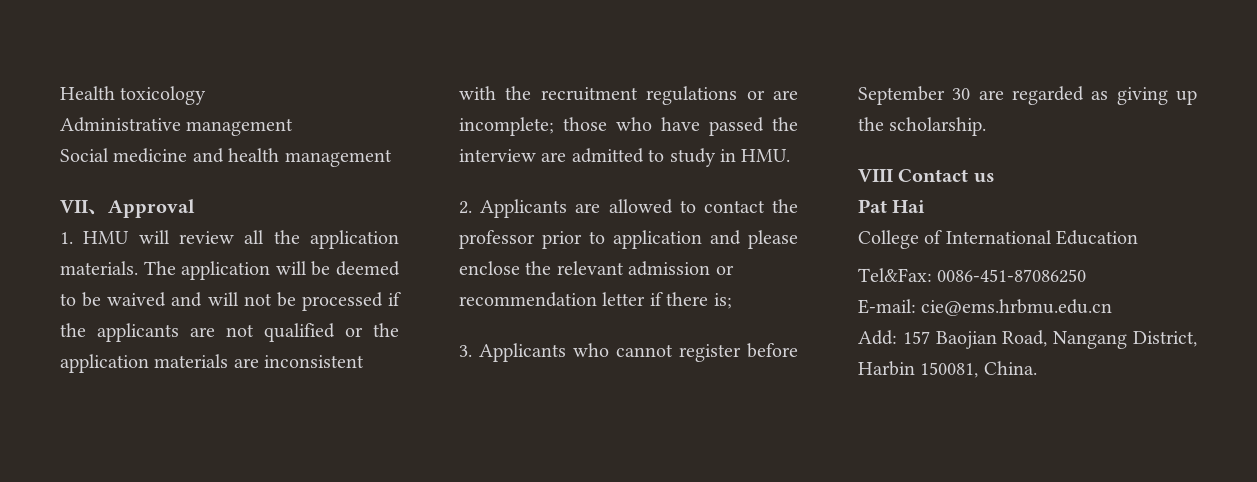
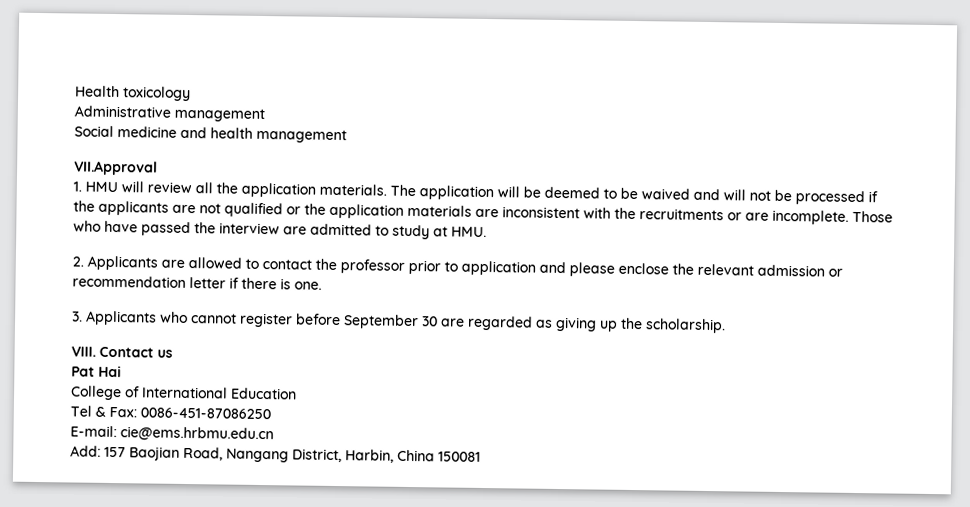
[60,199,195,218] VII、Approval -> [74,160,158,176] VII.Approval
[540,86,798,105] [459,117,607,136] recruitment regulations or are incomplete; those -> [639,208,893,225] recruitments or are incomplete. Those
[720,149,736,162] in -> [433,226,448,237] at
[713,293,732,309] is; -> [280,278,322,290] is one.
[858,169,893,182] VIII -> [71,346,96,357] VIII.
[858,268,932,282] Tel&Fax: -> [70,405,137,418] Tel & Fax:
[858,361,1037,378] Harbin 150081, China. -> [345,449,481,463] Harbin, China 150081

